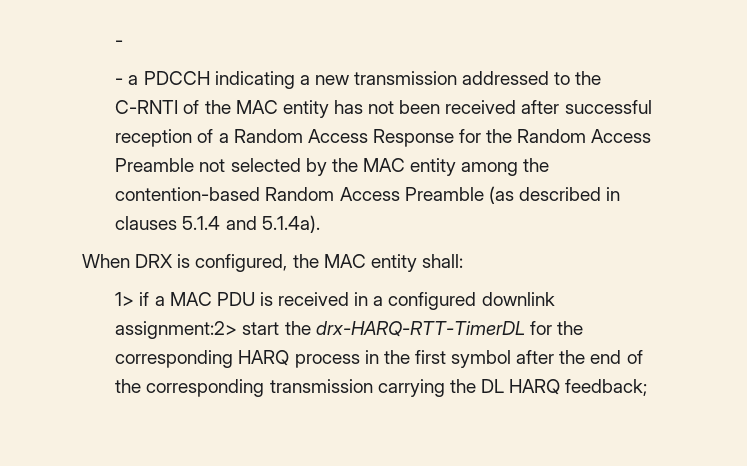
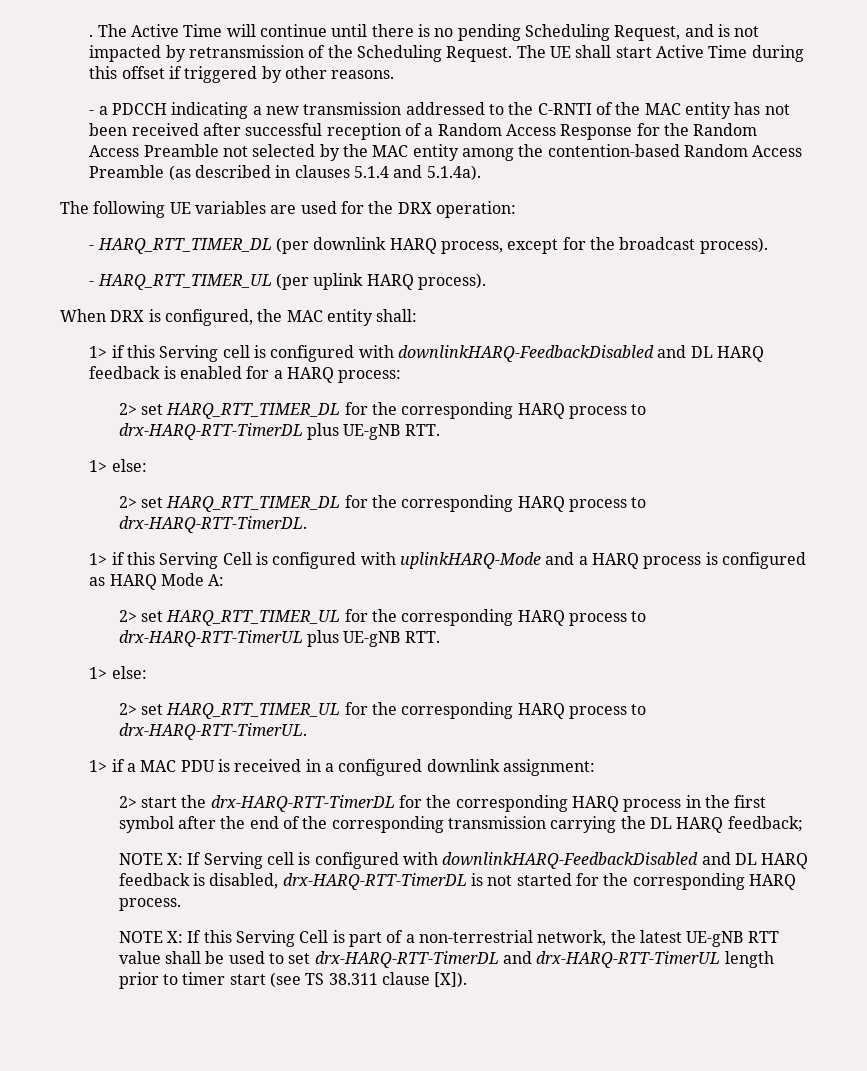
[115,40,124,47] - -> [89,24,760,41] [89,45,804,62] [89,66,395,83] . The Active Time will continue until there is no pending Scheduling Request, and is not impacted by retransmission of the Scheduling Request. The UE shall start Active Time during this offset if triggered by other reasons.
(320, 224) none -> [60,201,516,218] [89,237,768,254] [89,273,486,290] // The following UE variables are used for the DRX operation: // - HARQ_RTT_TIMER_DL (per downlink HARQ process, except for the broadcast process). // - HARQ_RTT_TIMER_UL (per uplink HARQ process).
(463, 261) none -> [89,345,764,362] [89,366,402,383] [118,402,647,419] [118,423,440,440] [89,459,147,472] [118,495,647,512] [118,516,307,533] [89,552,806,569] [89,573,225,590] [118,609,647,626] [118,630,440,647] [89,666,147,679] [118,702,647,719] [118,723,307,740] // 1> if this Serving cell is configured with downlinkHARQ-FeedbackDisabled and DL HARQ feedback is enabled for a HARQ process: // 2> set HARQ_RTT_TIMER_DL for the corresponding HARQ process to drx-HARQ-RTT-TimerDL plus UE-gNB RTT. // 1> else: // 2> set HARQ_RTT_TIMER_DL for the corresponding HARQ process to drx-HARQ-RTT-TimerDL. // 1> if this Serving Cell is configured with uplinkHARQ-Mode and a HARQ process is configured as HARQ Mode A: // 2> set HARQ_RTT_TIMER_UL for the corresponding HARQ process to drx-HARQ-RTT-TimerUL plus UE-gNB RTT. // 1> else: // 2> set HARQ_RTT_TIMER_UL for the corresponding HARQ process to drx-HARQ-RTT-TimerUL.
[115,321,238,339] assignment:2> -> [502,759,595,776] [118,796,137,808] assignment: // 2>
(648, 387) none -> [118,852,809,869] [118,873,796,890] [118,898,181,911] [118,930,779,947] [118,951,774,968] [118,972,468,989] // NOTE X: If Serving cell is configured with downlinkHARQ-FeedbackDisabled and DL HARQ feedback is disabled, drx-HARQ-RTT-TimerDL is not started for the corresponding HARQ process. // NOTE X: If this Serving Cell is part of a non-terrestrial network, the latest UE-gNB RTT value shall be used to set drx-HARQ-RTT-TimerDL and drx-HARQ-RTT-TimerUL length prior to timer start (see TS 38.311 clause [X]).

